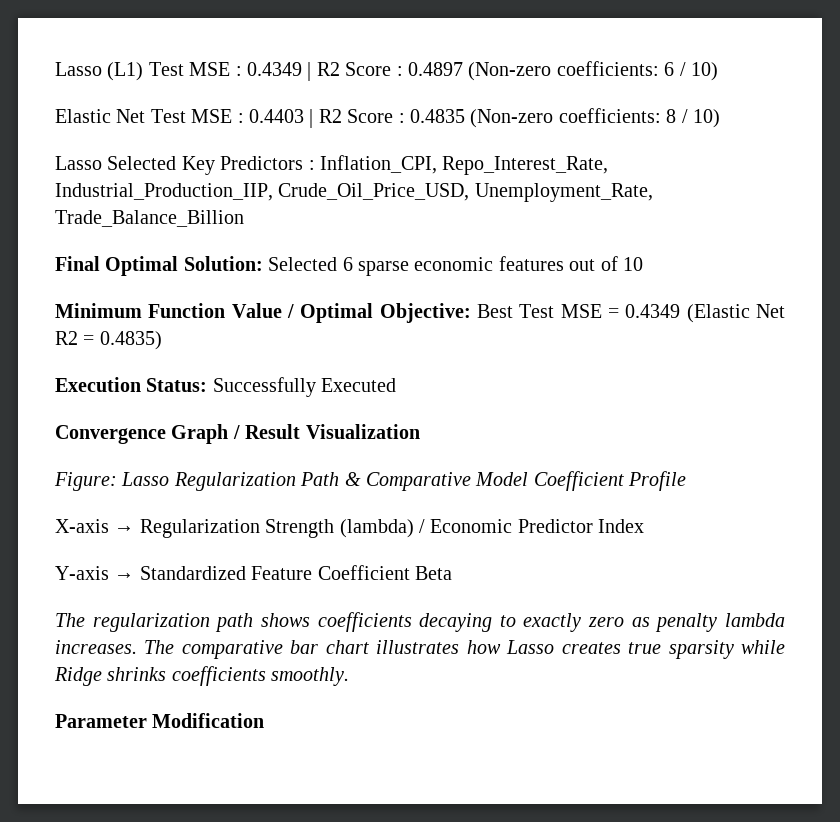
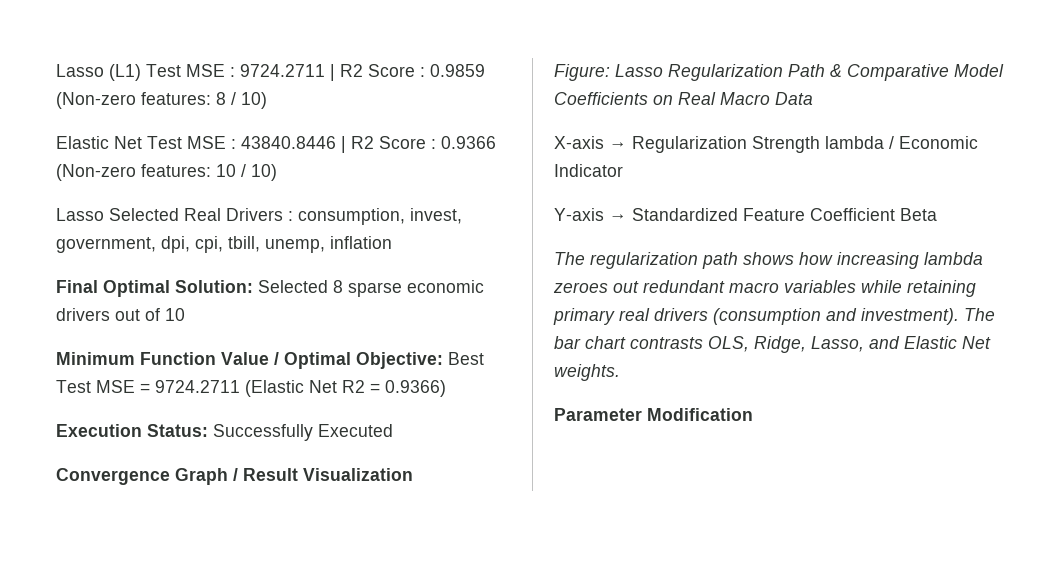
[247,61,675,81] 0.4349 | R2 Score : 0.4897 (Non-zero coefficients: 6 -> [240,64,485,81] [56,92,226,109] 9724.2711 | R2 Score : 0.9859 (Non-zero features: 8
[249,108,677,128] 0.4403 | R2 Score : 0.4835 (Non-zero coefficients: 8 -> [241,136,496,153] [56,164,236,181] 43840.8446 | R2 Score : 0.9366 (Non-zero features: 10
[181,155,609,175] [55,183,653,202] [55,210,244,227] Key Predictors : Inflation_CPI, Repo_Interest_Rate, Industrial_Production_IIP, Crude_Oil_Price_USD, Unemployment_Rate, Trade_Balance_Billion -> [184,208,462,225] [56,236,392,253] Real Drivers : consumption, invest, government, dpi, cpi, tbill, unemp, inflation
[342,257,353,271] 6 -> [333,280,343,293] 8
[498,256,564,271] features -> [56,308,110,321] drivers
[625,304,681,318] 0.4349 -> [155,380,240,393] 9724.2711
[99,331,162,350] 0.4835) -> [385,380,446,397] 0.9366)
[533,471,687,491] Coefficient Profile -> [554,92,813,105] Coefficients on Real Macro Data
[339,519,414,538] (lambda) -> [825,136,884,149] lambda
[517,519,645,533] Predictor Index -> [554,164,623,177] Indicator
[317,612,785,632] [55,640,785,659] [54,666,350,686] coefficients decaying to exactly zero as penalty lambda increases. The comparative bar chart illustrates how Lasso creates true sparsity while Ridge shrinks coefficients smoothly. -> [799,252,983,269] [553,280,976,297] [553,308,995,325] [554,336,991,353] [554,364,620,381] how increasing lambda zeroes out redundant macro variables while retaining primary real drivers (consumption and investment). The bar chart contrasts OLS, Ridge, Lasso, and Elastic Net weights.

